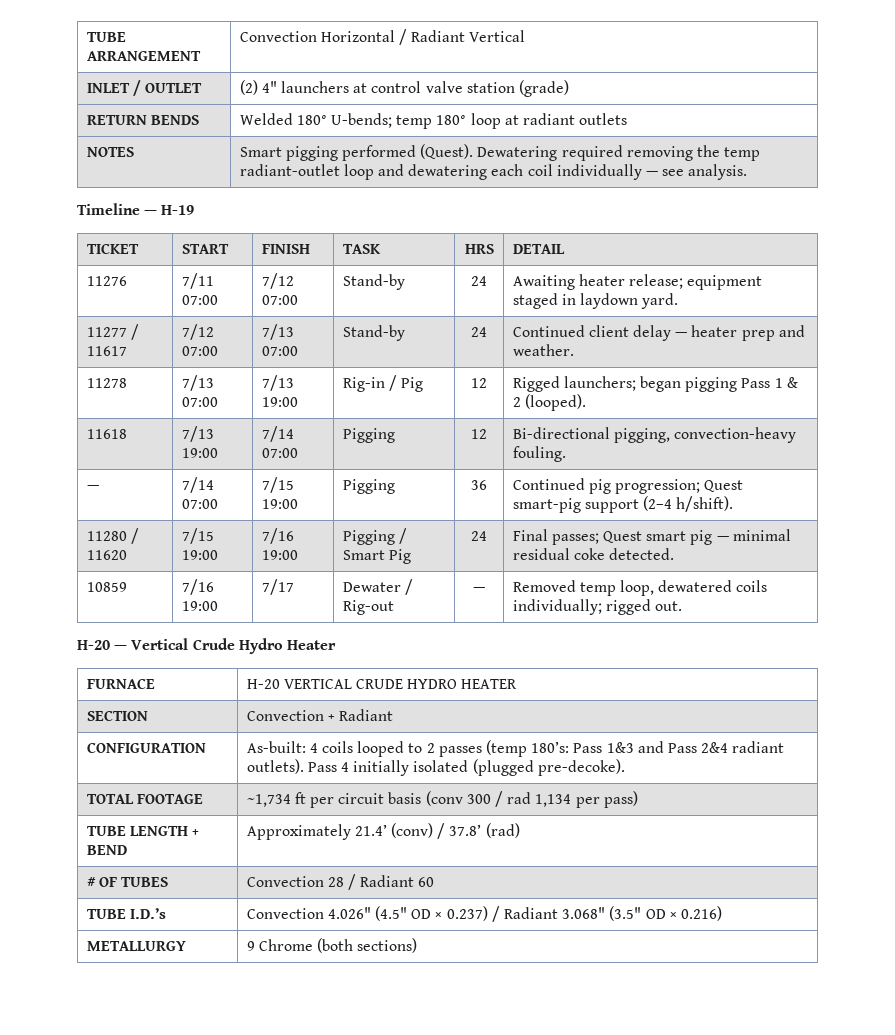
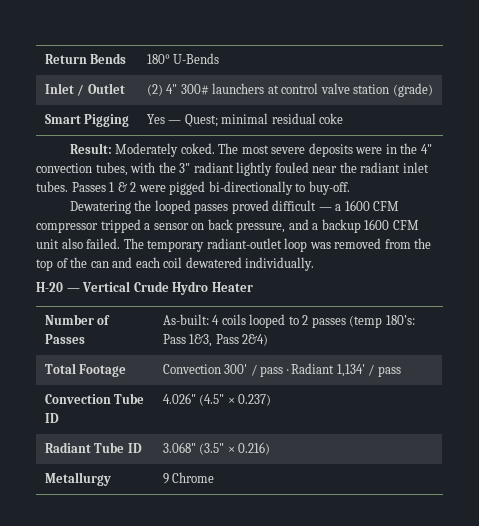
[86,32,126,42] [86,51,201,61] [239,29,526,45] [86,80,203,96] TUBE ARRANGEMENT | Convection Horizontal / Radiant Vertical // INLET / OUTLET -> [44,53,127,64] [146,53,220,64] [44,83,125,96] Return Bends | 180° U-Bends // Inlet / Outlet
(277, 87) none -> [180,84,209,95] 300#
[86,115,199,125] [239,113,628,129] [86,147,134,157] [239,144,761,161] [239,164,748,180] [77,203,195,215] [86,243,139,254] [181,244,229,254] [261,244,310,254] [342,244,381,254] [464,244,494,254] [512,244,565,254] [86,276,127,286] [181,273,214,289] [181,295,218,305] [261,273,294,289] [261,295,298,305] [342,274,405,290] [471,276,487,286] [512,274,763,290] [512,293,679,309] [86,324,139,340] [86,346,127,356] [181,324,214,340] [181,346,218,356] [261,324,294,340] [261,346,298,356] [342,325,405,341] [471,327,487,337] [512,325,805,341] [512,344,574,356] [86,378,127,388] [181,375,214,391] [181,397,218,407] [261,375,294,391] [261,397,298,407] [342,375,424,392] [471,378,487,388] [512,376,798,392] [512,394,586,411] [86,429,127,439] [181,426,214,442] [181,448,218,458] [261,426,294,442] [261,448,298,458] [342,428,395,443] [471,429,487,439] [512,427,797,443] [512,446,566,462] [86,485,99,490] [181,477,214,493] [181,499,218,509] [261,477,294,493] [261,499,298,509] [342,479,395,494] [471,480,487,490] [512,478,744,494] [512,496,734,513] [86,528,139,544] [86,550,127,560] [181,528,214,544] [181,550,218,560] [261,528,294,544] [261,550,298,560] [342,528,407,545] [342,549,411,564] [471,531,487,541] [512,529,791,545] [512,548,675,560] [86,582,127,592] [181,579,214,595] [181,601,218,611] [261,579,294,595] [342,579,413,595] [342,600,394,615] [473,587,485,592] [512,580,768,596] [512,599,683,615] RETURN BENDS | Welded 180° U-bends; temp 180° loop at radiant outlets // NOTES | Smart pigging performed (Quest). Dewatering required removing the temp radiant-outlet loop and dewatering each coil individually — see analysis. // Timeline — H-19 // TICKET | START | FINISH | TASK | HRS | DETAIL // 11276 | 7/11 07:00 | 7/12 07:00 | Stand-by | 24 | Awaiting heater release; equipment staged in laydown yard. // 11277 / 11617 | 7/12 07:00 | 7/13 07:00 | Stand-by | 24 | Continued client delay — heater prep and weather. // 11278 | 7/13 07:00 | 7/13 19:00 | Rig-in / Pig | 12 | Rigged launchers; began pigging Pass 1 & 2 (looped). // 11618 | 7/13 19:00 | 7/14 07:00 | Pigging | 12 | Bi-directional pigging, convection-heavy fouling. // — | 7/14 07:00 | 7/15 19:00 | Pigging | 36 | Continued pig progression; Quest smart-pig support (2–4 h/shift). // 11280 / 11620 | 7/15 19:00 | 7/16 19:00 | Pigging / Smart Pig | 24 | Final passes; Quest smart pig — minimal residual coke detected. // 10859 | 7/16 19:00 | 7/17 | Dewater / Rig-out | — | Removed temp loop, dewatered coils individually; rigged out. -> [44,114,130,127] [146,113,344,127] [69,143,432,157] [36,162,429,176] [36,181,350,195] [69,200,400,214] [36,219,419,233] [36,238,432,252] [36,257,315,271] Smart Pigging | Yes — Quest; minimal residual coke // Result: Moderately coked. The most severe deposits were in the 4" convection tubes, with the 3" radiant lightly fouled near the radiant inlet tubes. Passes 1 & 2 were pigged bi-directionally to buy-off. // Dewatering the looped passes proved difficult — a 1600 CFM compressor tripped a sensor on back pressure, and a backup 1600 CFM unit also failed. The temporary radiant-outlet loop was removed from the top of the can and each coil dewatered individually.
[86,678,155,689] [246,679,518,689] [86,710,148,721] [246,709,394,721] [86,742,206,753] FURNACE | H-20 VERTICAL CRUDE HYDRO HEATER // SECTION | Convection + Radiant // CONFIGURATION -> [44,314,111,325] [44,334,85,344] Number of Passes
[606,741,785,753] [246,759,625,776] [86,794,203,804] [246,791,638,808] [86,826,200,836] [86,845,127,855] [246,823,520,840] [86,877,169,887] [246,874,435,890] [86,908,166,919] [246,908,324,919] 1&3 and Pass 2&4 radiant outlets). Pass 4 initially isolated (plugged pre-decoke). // TOTAL FOOTAGE | ~1,734 ft per circuit basis (conv 300 / rad 1,134 per pass) // TUBE LENGTH + BEND | Approximately 21.4’ (conv) / 37.8’ (rad) // # OF TUBES | Convection 28 / Radiant 60 // TUBE I.D.’s | Convection -> [189,334,269,347] [44,363,127,377] [162,363,401,377] [44,393,145,404] [44,413,59,423] 1&3, Pass 2&4) // Total Footage | Convection 300' / pass · Radiant 1,134' / pass // Convection Tube ID |
[411,909,432,919] OD -> (225, 400) none
[491,906,558,922] / Radiant -> [44,442,142,453] // Radiant Tube ID |
[645,909,666,919] OD -> (225, 449) none
[86,941,186,951] METALLURGY -> [44,472,111,486] Metallurgy
[317,938,418,953] (both sections) -> (215, 477) none

